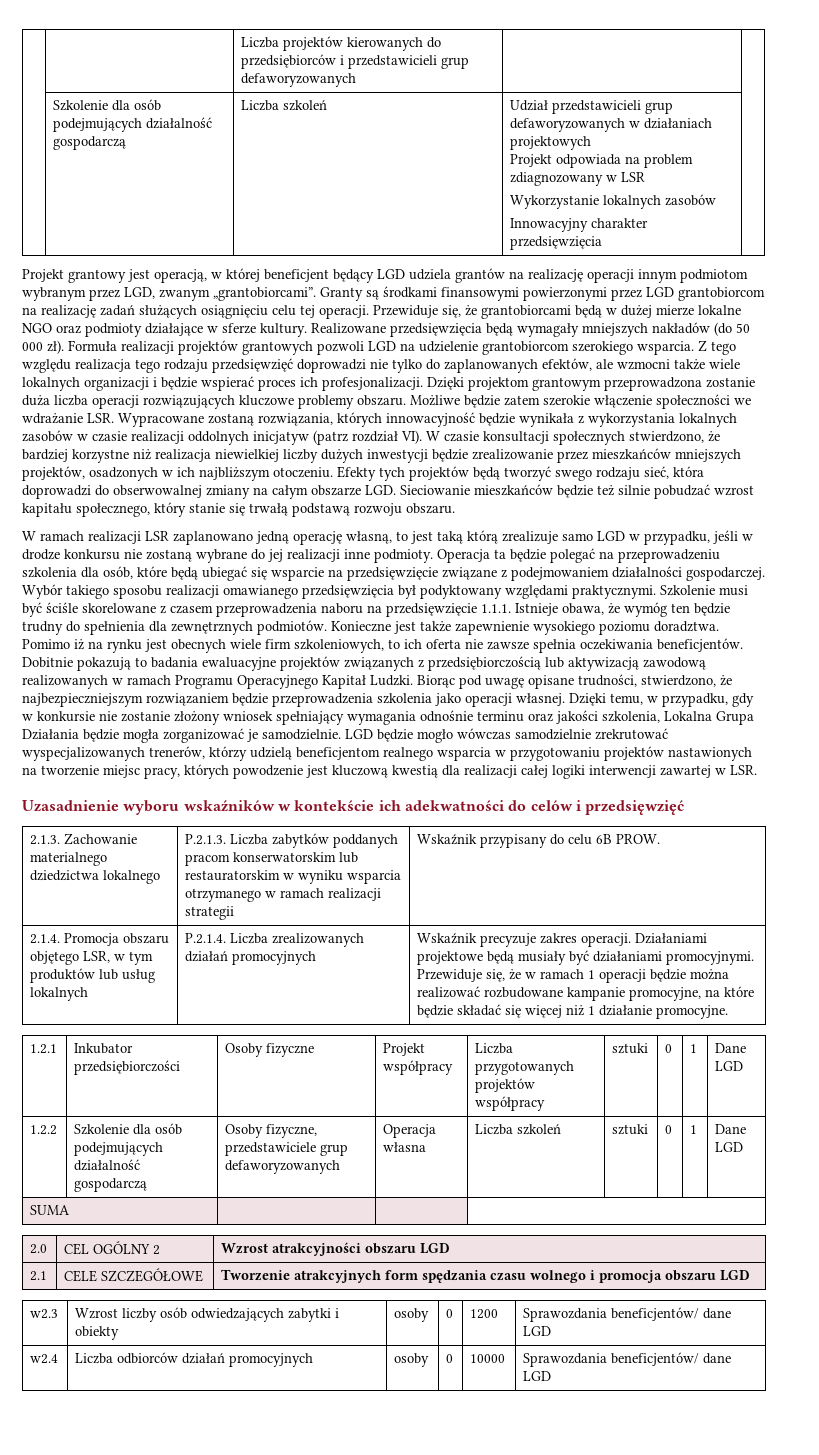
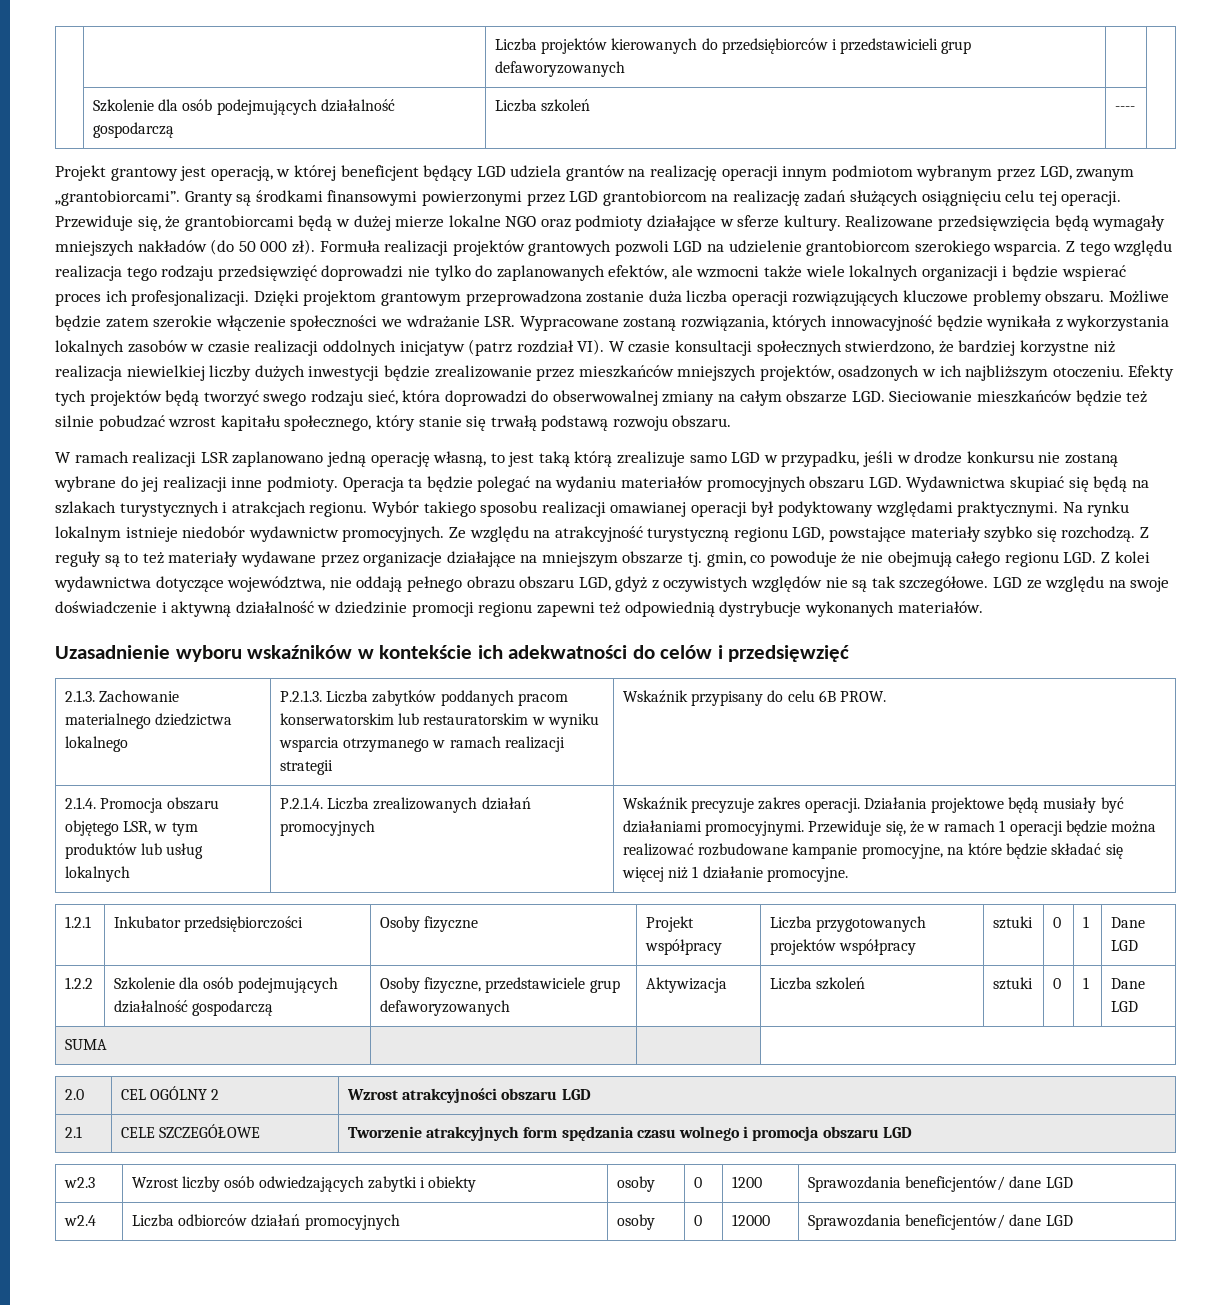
[510,100,674,114] [510,118,713,132] [510,136,592,150] [510,154,694,168] [510,172,646,186] [510,194,717,209] [510,218,649,232] [510,236,603,250] Udział przedstawicieli grup defaworyzowanych w działaniach projektowych // Projekt odpowiada na problem zdiagnozowany w LSR // Wykorzystanie lokalnych zasobów // Innowacyjny charakter przedsięwzięcia -> [1115,106,1136,111] ----
[618,549,720,563] [22,566,765,581] przeprowadzeniu szkolenia dla osób, które będą ubiegać się wsparcie na przedsięwzięcie związane z podejmowaniem działalności gospodarczej. -> [555,476,1149,492] [55,501,368,517] wydaniu materiałów promocyjnych obszaru LGD. Wydawnictwa skupiać się będą na szlakach turystycznych i atrakcjach regionu.
[223,585,394,599] omawianego przedsięwzięcia -> [610,502,747,517] omawianej operacji
[660,585,748,596] [22,602,730,617] [22,620,719,635] [22,638,743,653] [22,656,706,671] [22,674,732,689] [22,693,754,707] [22,710,754,725] [22,728,668,743] [22,746,752,761] [22,764,757,779] Szkolenie musi być ściśle skorelowane z czasem przeprowadzenia naboru na przedsięwzięcie 1.1.1. Istnieje obawa, że wymóg ten będzie trudny do spełnienia dla zewnętrznych podmiotów. Konieczne jest także zapewnienie wysokiego poziomu doradztwa. Pomimo iż na rynku jest obecnych wiele firm szkoleniowych, to ich oferta nie zawsze spełnia oczekiwania beneficjentów. Dobitnie pokazują to badania ewaluacyjne projektów związanych z przedsiębiorczością lub aktywizacją zawodową realizowanych w ramach Programu Operacyjnego Kapitał Ludzki. Biorąc pod uwagę opisane trudności, stwierdzono, że najbezpieczniejszym rozwiązaniem będzie przeprowadzenia szkolenia jako operacji własnej. Dzięki temu, w przypadku, gdy w konkursie nie zostanie złożony wniosek spełniający wymagania odnośnie terminu oraz jakości szkolenia, Lokalna Grupa Działania będzie mogła zorganizować je samodzielnie. LGD będzie mogło wówczas samodzielnie zrekrutować wyspecjalizowanych trenerów, którzy udzielą beneficjentom realnego wsparcia w przygotowaniu projektów nastawionych na tworzenie miejsc pracy, których powodzenie jest kluczową kwestią dla realizacji całej logiki interwencji zawartej w LSR. -> [1062,501,1130,517] [55,526,1150,542] [55,551,1150,567] [54,576,1170,592] [55,601,983,617] Na rynku lokalnym istnieje niedobór wydawnictw promocyjnych. Ze względu na atrakcyjność turystyczną regionu LGD, powstające materiały szybko się rozchodzą. Z reguły są to też materiały wydawane przez organizacje działające na mniejszym obszarze tj. gmin, co powoduje że nie obejmują całego regionu LGD. Z kolei wydawnictwa dotyczące województwa, nie oddają pełnego obrazu obszaru LGD, gdyż z oczywistych względów nie są tak szczegółowe. LGD ze względu na swoje doświadczenie i aktywną działalność w dziedzinie promocji regionu zapewni też odpowiednią dystrybucje wykonanych materiałów.
[635,933,708,944] Działaniami -> [863,797,927,810] Działania
[383,1124,437,1138] [383,1142,427,1152] Operacja własna -> [646,977,728,993] Aktywizacja
[470,1354,506,1363] 10000 -> [732,1214,771,1226] 12000

